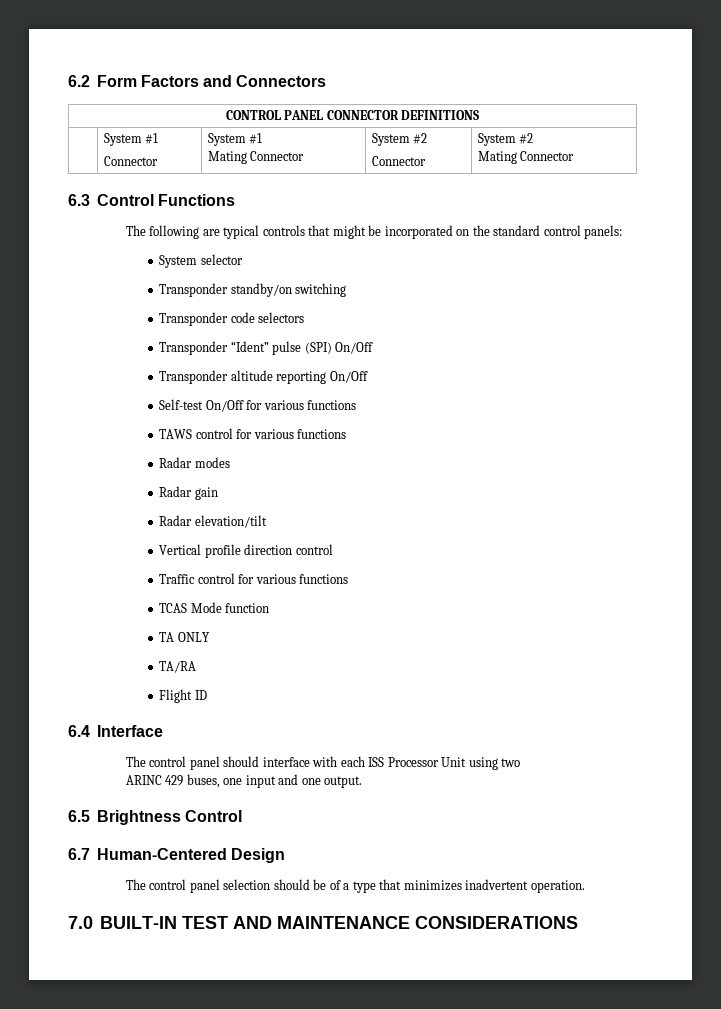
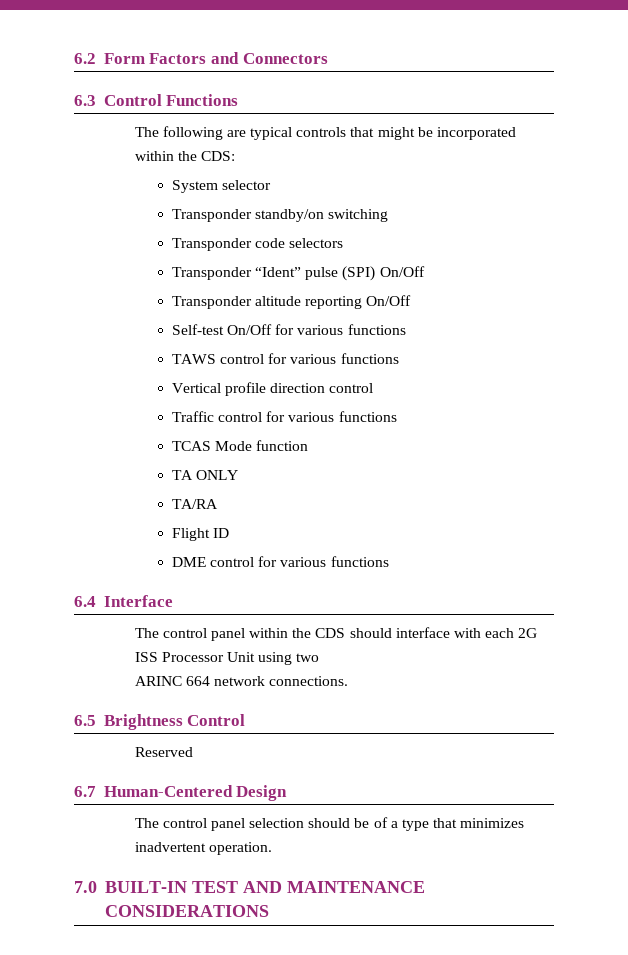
[225,110,480,120] [103,133,159,146] [103,156,158,166] [207,133,263,146] [207,151,305,164] [371,133,428,146] [371,156,426,166] [477,133,534,146] [477,151,575,164] // CONTROL PANEL CONNECTOR DEFINITIONS // | System #1 // Connector | System #1 // Mating Connector | System #2 // Connector | System #2 // Mating Connector -> (328, 58) none
[456,225,623,239] on the standard control panels: -> [134,151,235,161] within the CDS:
[159,457,230,468] [159,486,218,500] [159,515,267,528] // Radar modes // Radar gain // Radar elevation/tilt -> (399, 358) none
(207, 695) none -> [171,556,389,567] // DME control for various functions
(220, 763) none -> [249,628,346,638] within the CDS
(365, 761) none -> [518,628,538,638] 2G
[165,774,363,788] 429 buses, one input and one output. -> [185,676,349,686] 664 network connections.
(242, 816) none -> [134,747,193,757] // Reserved

